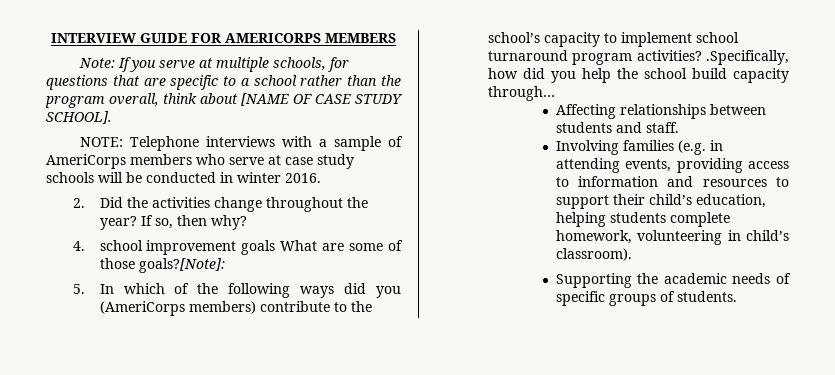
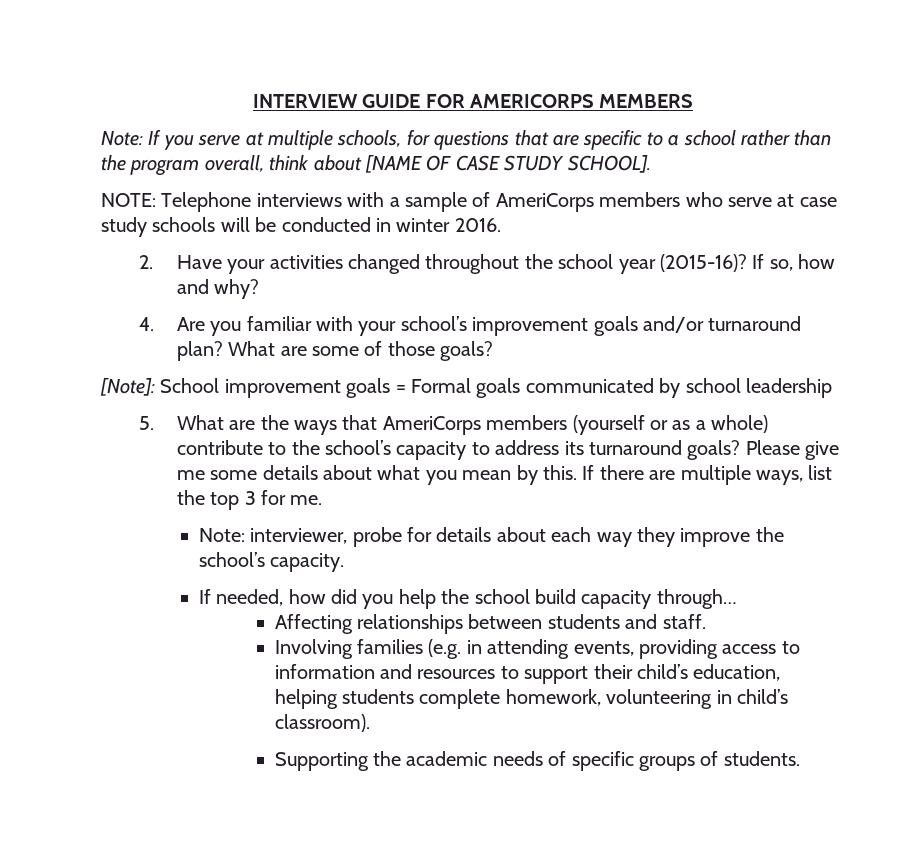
[99,197,368,212] [99,215,247,230] [72,240,276,255] Did the activities change throughout the year? If so, then why? // 4. school improvement goals -> [176,254,836,274] [176,279,260,299] [138,316,802,336] [176,341,223,361] Have your activities changed throughout the school year (2015-16)? If so, how and why? // 4. Are you familiar with your school’s improvement goals and/or turnaround plan?
[138,258,225,273] [72,283,402,298] [99,301,256,316] goals?[Note]: // 5. In which of the following ways did you (AmeriCorps members) -> [440,341,494,361] [100,378,832,398] [138,415,769,435] goals? // [Note]: School improvement goals = Formal goals communicated by school leadership // 5. What are the ways that AmeriCorps members (yourself or as a whole)
[620,32,739,47] [487,50,789,65] implement school turnaround program activities? .Specifically, -> [495,440,840,460] [176,465,833,485] [176,490,323,510] [198,527,784,547] [198,552,345,572] [198,589,284,606] address its turnaround goals? Please give me some details about what you mean by this. If there are multiple ways, list the top 3 for me. // Note: interviewer, probe for details about each way they improve the school’s capacity. // If needed,

